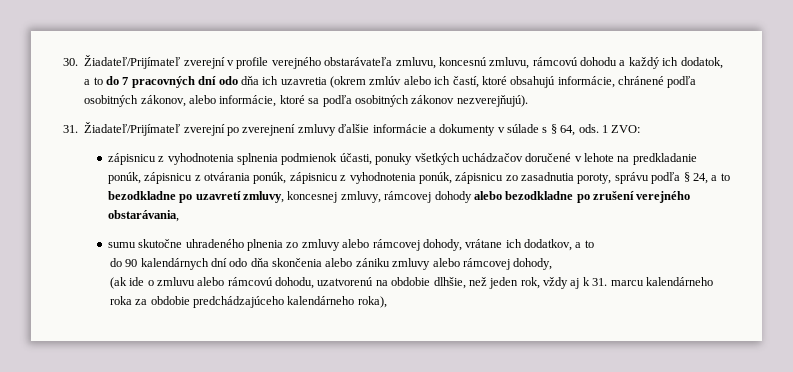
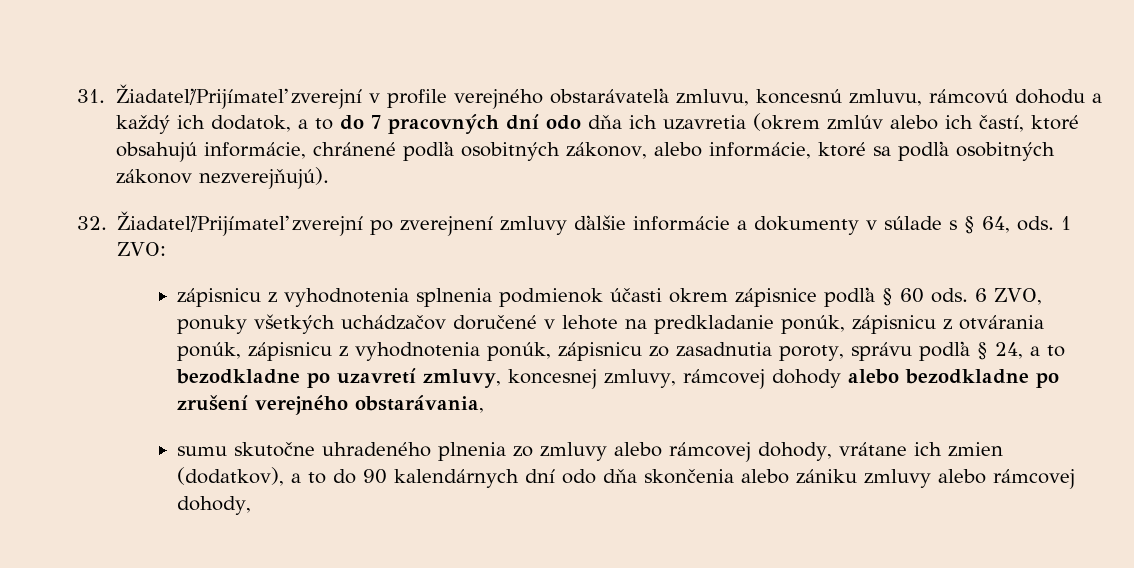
[63,58,78,66] 30. -> [77,89,105,103] 31.
[63,125,78,133] 31. -> [77,216,107,230] 32.
[339,153,372,165] účasti, -> [610,287,1043,307] účasti okrem zápisnice podľa § 60 ods. 6 ZVO,
[524,239,594,251] dodatkov, a to // -> [948,442,1004,457] [177,467,327,486] zmien (dodatkov), a to
[109,277,713,289] [109,296,387,308] // (ak ide o zmluvu alebo rámcovú dohodu, uzatvorenú na obdobie dlhšie, než jeden rok, vždy aj k 31. marcu kalendárneho roka za obdobie predchádzajúceho kalendárneho roka), -> (252, 505) none

